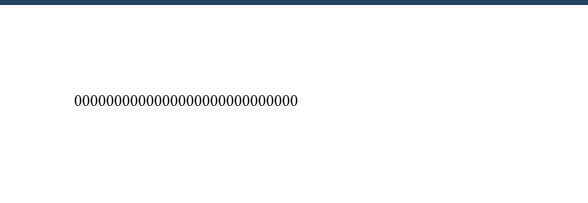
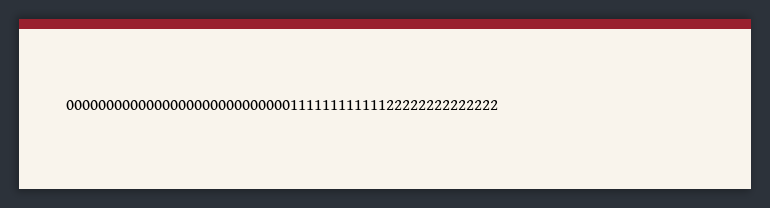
[74,95,298,106] 0000000000000000000000000000 -> [66,100,498,110] 000000000000000000000000000011111111111122222222222222

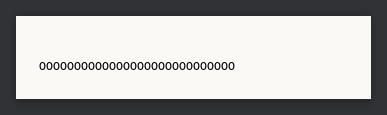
[66,100,498,110] 000000000000000000000000000011111111111122222222222222 -> [39,62,235,70] 0000000000000000000000000000

